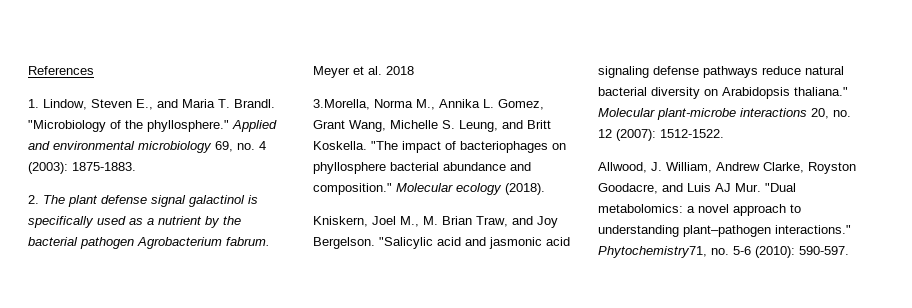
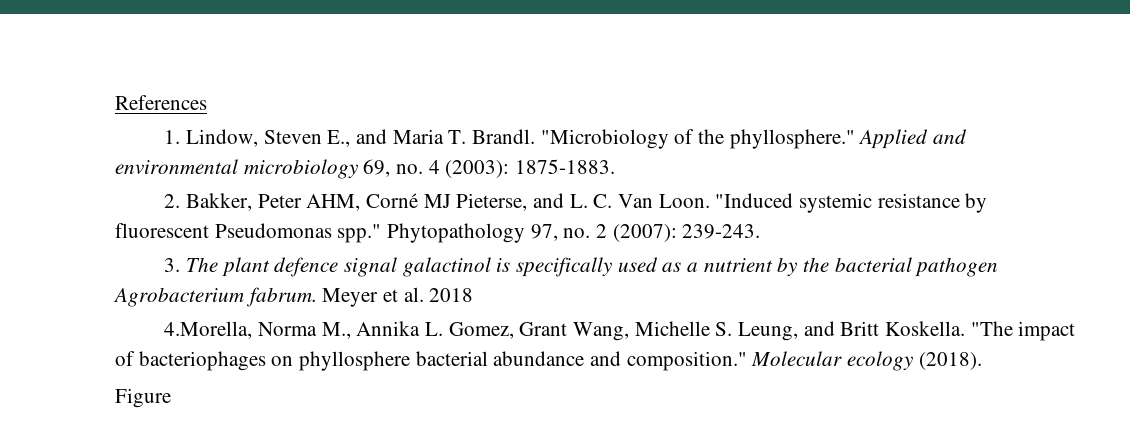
(39, 199) none -> [185,193,988,213] [115,223,761,243] [164,258,181,272] Bakker, Peter AHM, Corné MJ Pieterse, and L. C. Van Loon. "Induced systemic resistance by fluorescent Pseudomonas spp." Phytopathology 97, no. 2 (2007): 239-243. // 3.
[101,195,147,204] defense -> [274,257,339,277] defence
[313,99,370,110] 3.Morella, -> [164,321,253,339] 4.Morella,
[313,216,558,228] [313,237,570,249] [598,66,844,78] [598,87,848,99] [598,108,851,120] [598,129,724,141] [598,162,856,174] [598,183,796,194] [598,204,801,216] [598,225,851,237] [598,246,849,258] Kniskern, Joel M., M. Brian Traw, and Joy Bergelson. "Salicylic acid and jasmonic acid signaling defense pathways reduce natural bacterial diversity on Arabidopsis thaliana." Molecular plant-microbe interactions 20, no. 12 (2007): 1512-1522. // Allwood, J. William, Andrew Clarke, Royston Goodacre, and Luis AJ Mur. "Dual metabolomics: a novel approach to understanding plant–pathogen interactions." Phytochemistry71, no. 5-6 (2010): 590-597. -> [115,388,171,408] Figure

